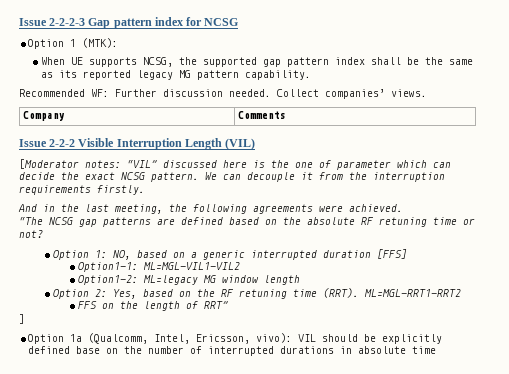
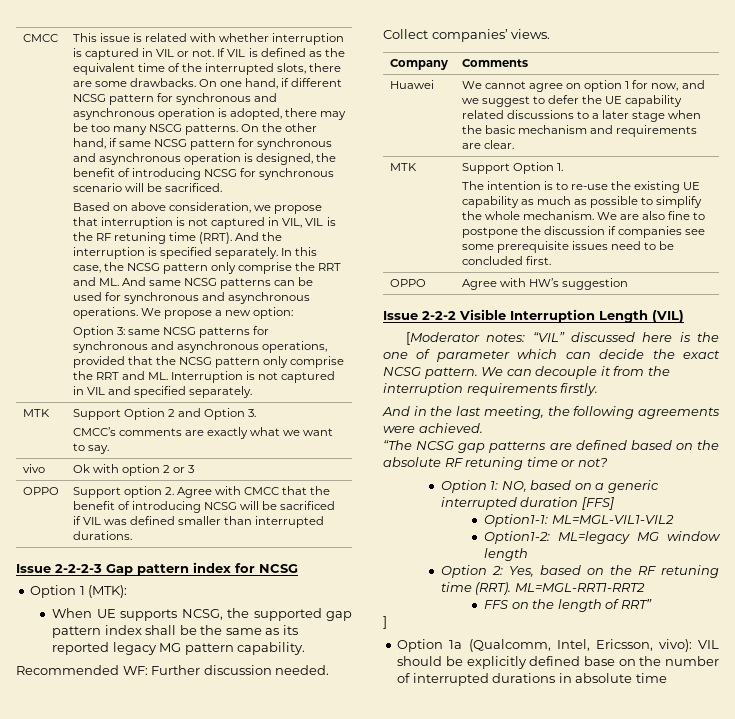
(19, 22) none -> [22,34,58,42] [72,33,345,45] [72,48,345,60] [72,63,342,75] [72,78,343,89] [72,93,278,105] [72,108,347,120] [72,123,318,135] [72,138,333,150] [72,153,337,165] [72,168,335,180] [72,183,223,192] [72,202,323,214] [72,217,336,229] [72,232,283,244] [72,247,318,259] [72,262,342,274] [72,277,314,289] [72,292,311,304] [72,307,294,319] [72,326,270,338] [72,341,328,353] [72,356,345,368] [72,371,336,383] [72,386,253,398] [22,409,50,417] [72,408,257,420] [72,427,334,439] [72,443,109,454] [22,464,45,473] [72,464,195,476] [22,487,59,495] [72,486,331,498] [72,501,336,513] [72,516,325,528] [72,531,132,540] CMCC | This issue is related with whether interruption is captured in VIL or not. If VIL is defined as the equivalent time of the interrupted slots, there are some drawbacks. On one hand, if different NCSG pattern for synchronous and asynchronous operation is adopted, there may be too many NSCG patterns. On the other hand, if same NCSG pattern for synchronous and asynchronous operation is designed, the benefit of introducing NCSG for synchronous scenario will be sacrificed. // Based on above consideration, we propose that interruption is not captured in VIL, VIL is the RF retuning time (RRT). And the interruption is specified separately. In this case, the NCSG pattern only comprise the RRT and ML. And same NCSG patterns can be used for synchronous and asynchronous operations. We propose a new option: // Option 3: same NCSG patterns for synchronous and asynchronous operations, provided that the NCSG pattern only comprise the RRT and ML. Interruption is not captured in VIL and specified separately. // MTK | Support Option 2 and Option 3. // CMCC’s comments are exactly what we want to say. // vivo | Ok with option 2 or 3 // OPPO | Support option 2. Agree with CMCC that the benefit of introducing NCSG will be sacrificed if VIL was defined smaller than interrupted durations. //
(286, 115) none -> [389,80,434,89] [461,80,705,92] [461,95,683,107] [461,110,702,122] [461,125,698,137] [461,140,514,149] [389,163,417,171] [461,162,563,174] [461,181,701,193] [461,196,703,208] [461,211,706,220] [461,226,706,238] [461,241,675,253] [461,256,551,265] [389,279,426,287] [461,278,629,290] // Huawei | We cannot agree on option 1 for now, and we suggest to defer the UE capability related discussions to a later stage when the basic mechanism and requirements are clear. // MTK | Support Option 1. // The intention is to re-use the existing UE capability as much as possible to simplify the whole mechanism. We are also fine to postpone the discussion if companies see some prerequisite issues need to be concluded first. // OPPO | Agree with HW’s suggestion

